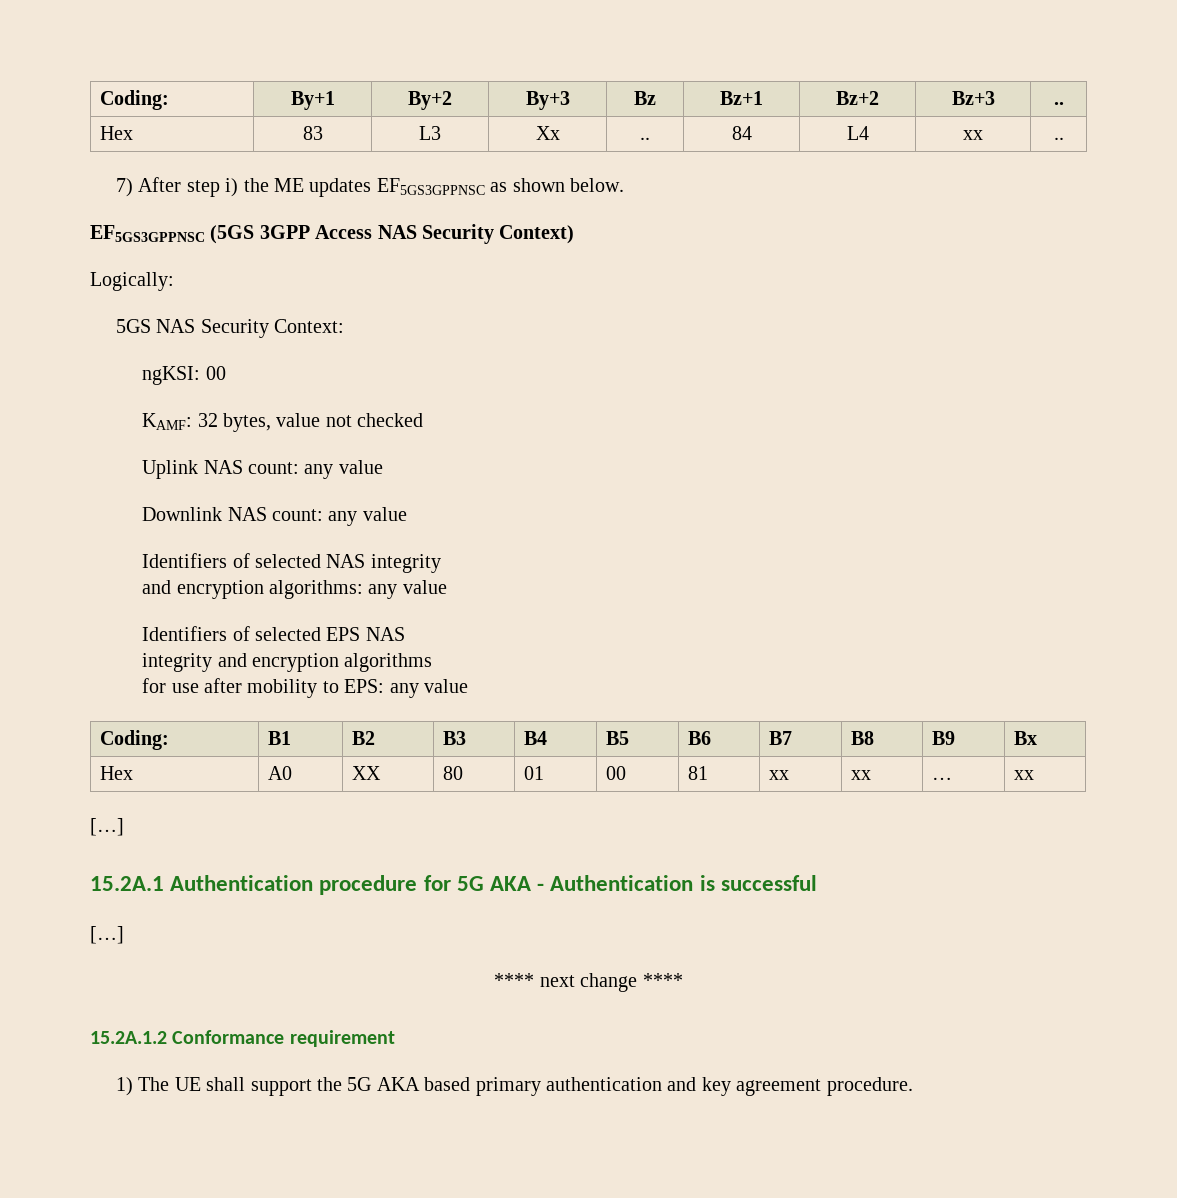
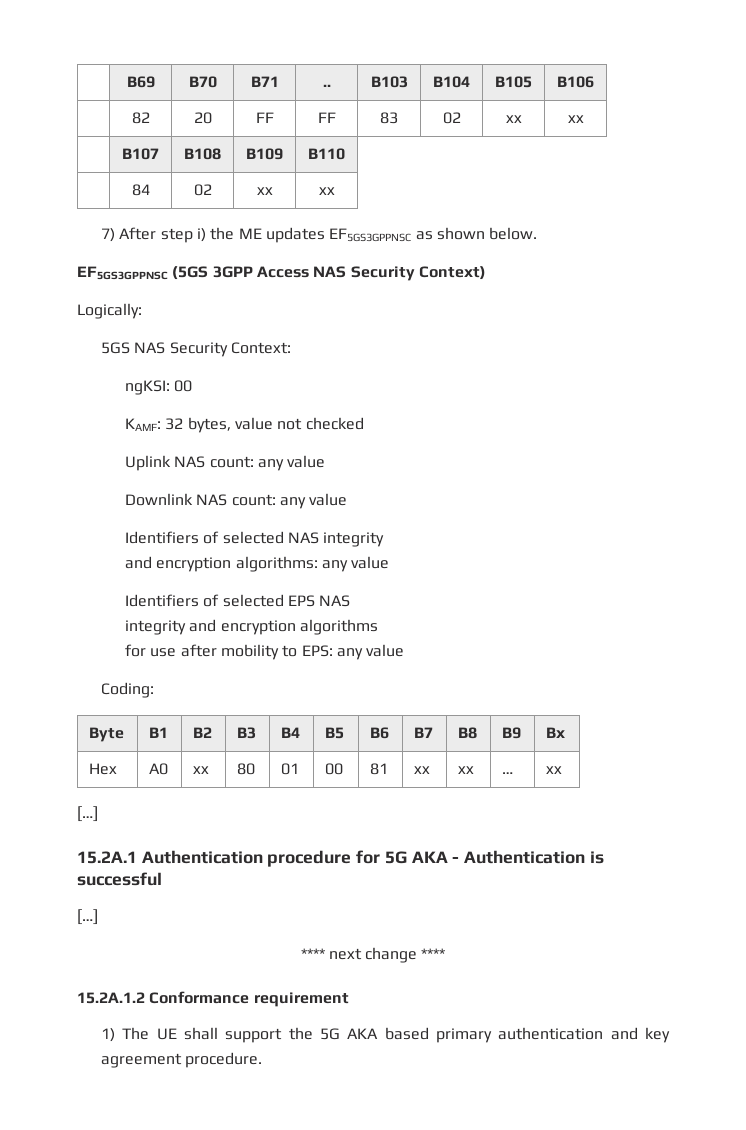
[99,90,169,110] [290,91,335,110] [408,91,452,110] [525,91,570,110] [634,91,656,105] [720,91,763,105] [836,91,879,105] [951,91,995,105] [1053,102,1064,105] [99,126,133,140] [302,126,323,140] [419,126,441,140] [535,126,560,140] [640,137,650,140] Coding: | By+1 | By+2 | By+3 | Bz | Bz+1 | Bz+2 | Bz+3 | .. // Hex | 83 | L3 | Xx | .. -> [126,76,155,88] [188,76,217,88] [250,76,279,87] [322,84,331,87] [370,76,408,88] [433,76,470,88] [495,76,532,88] [557,76,594,88] [131,112,150,124] [193,112,212,124] [255,112,274,123] [317,112,336,123] [380,112,398,124] [442,112,461,124] [505,115,522,123] [567,115,584,123] [122,148,159,160] [184,148,221,160] [246,148,283,160] [308,148,345,160] | B69 | B70 | B71 | .. | B103 | B104 | B105 | B106 // | 82 | 20 | FF | FF | 83 | 02 | xx | xx // | B107 | B108 | B109 | B110 //
[846,126,869,140] [963,130,983,140] [1053,137,1064,140] L4 | xx | .. -> [193,184,212,196] [256,187,273,195] [318,187,335,195] 02 | xx | xx
[99,730,169,750] // Coding: -> [101,682,155,698] [89,727,125,742] // Coding: // Byte
[351,766,381,780] XX -> [193,766,210,774] xx

